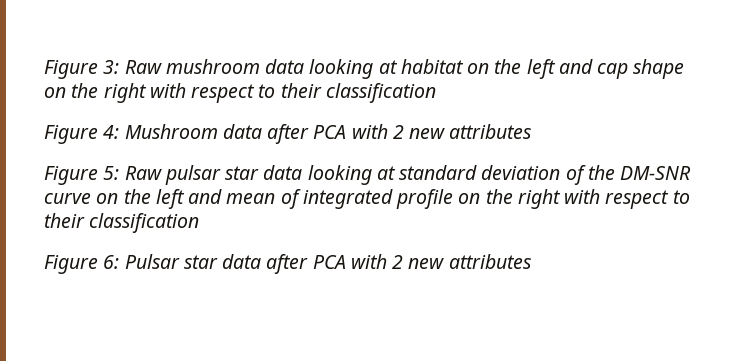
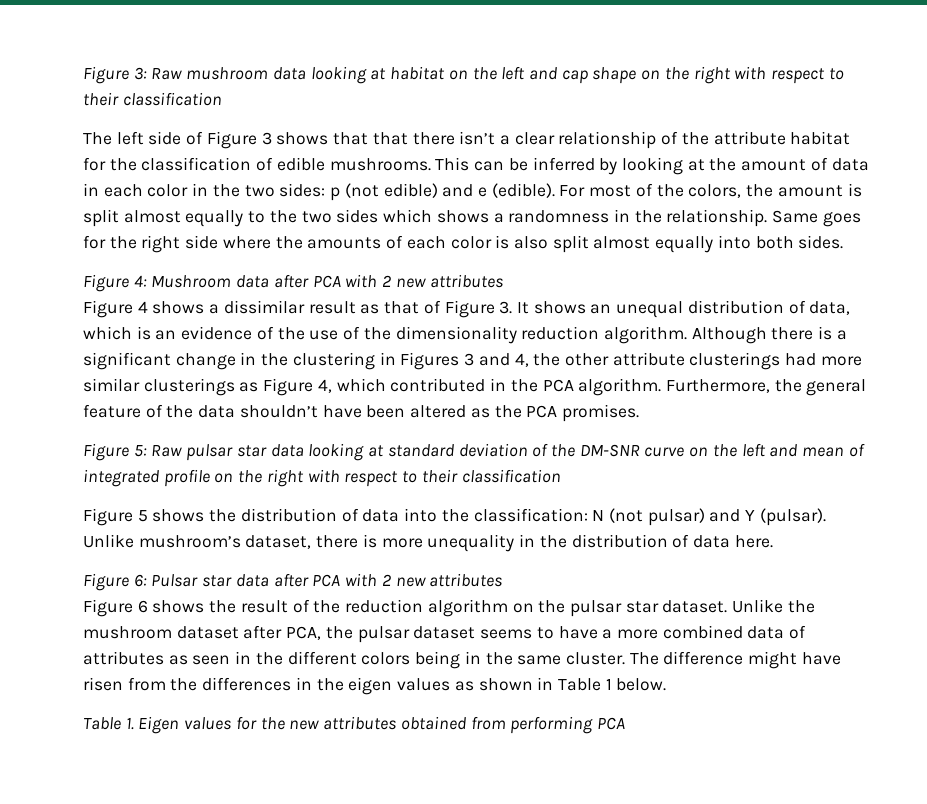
(436, 93) none -> [83,131,851,149] [83,157,869,175] [83,183,862,201] [83,209,861,227] [83,235,844,253] // The left side of Figure 3 shows that that there isn’t a clear relationship of the attribute habitat for the classification of edible mushrooms. This can be inferred by looking at the amount of data in each color in the two sides: p (not edible) and e (edible). For most of the colors, the amount is split almost equally to the two sides which shows a randomness in the relationship. Same goes for the right side where the amounts of each color is also split almost equally into both sides.
(533, 131) none -> [83,300,851,318] [83,326,847,344] [83,352,862,370] [83,378,867,396] [83,404,639,422] // Figure 4 shows a dissimilar result as that of Figure 3. It shows an unequal distribution of data, which is an evidence of the use of the dimensionality reduction algorithm. Although there is a significant change in the clustering in Figures 3 and 4, the other attribute clusterings had more similar clusterings as Figure 4, which contributed in the PCA algorithm. Furthermore, the general feature of the data shouldn’t have been altered as the PCA promises.
(200, 223) none -> [83,508,826,526] [83,534,773,552] // Figure 5 shows the distribution of data into the classification: N (not pulsar) and Y (pulsar). Unlike mushroom’s dataset, there is more unequality in the distribution of data here.
(532, 261) none -> [83,599,815,617] [83,625,807,643] [83,651,841,669] [83,677,667,695] [83,716,625,734] // Figure 6 shows the result of the reduction algorithm on the pulsar star dataset. Unlike the mushroom dataset after PCA, the pulsar dataset seems to have a more combined data of attributes as seen in the different colors being in the same cluster. The difference might have risen from the differences in the eigen values as shown in Table 1 below. // Table 1. Eigen values for the new attributes obtained from performing PCA

